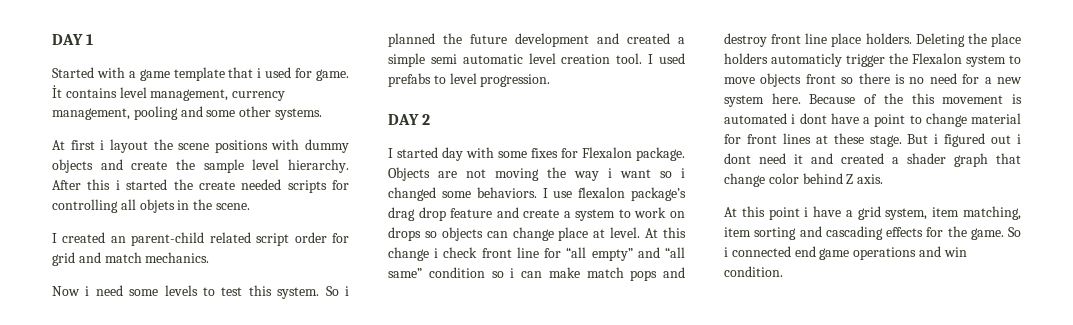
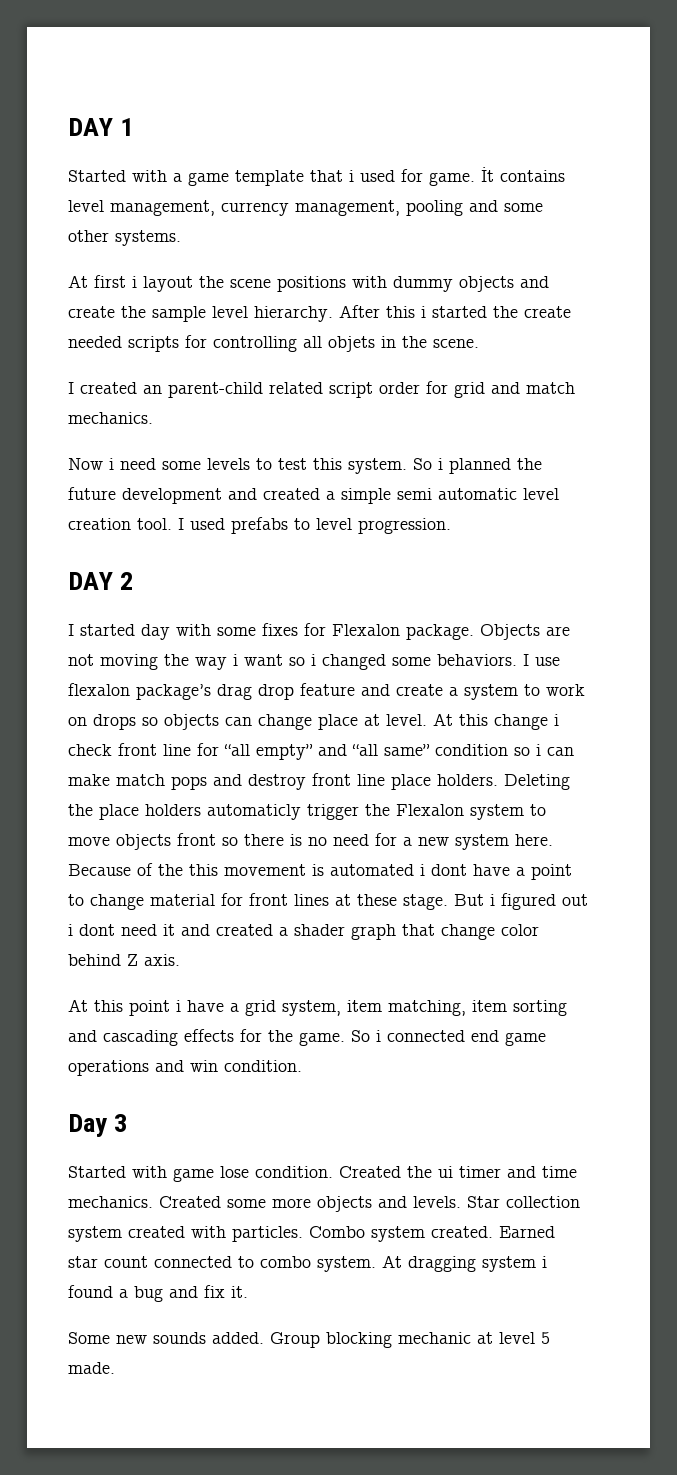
(783, 271) none -> [68,1114,128,1137] [68,1166,577,1182] [68,1196,580,1212] [68,1226,555,1242] [68,1255,547,1272] [68,1285,248,1302] [68,1332,550,1348] [68,1362,115,1374] // Day 3 // Started with game lose condition. Created the ui timer and time mechanics. Created some more objects and levels. Star collection system created with particles. Combo system created. Earned star count connected to combo system. At dragging system i found a bug and fix it. // Some new sounds added. Group blocking mechanic at level 5 made.

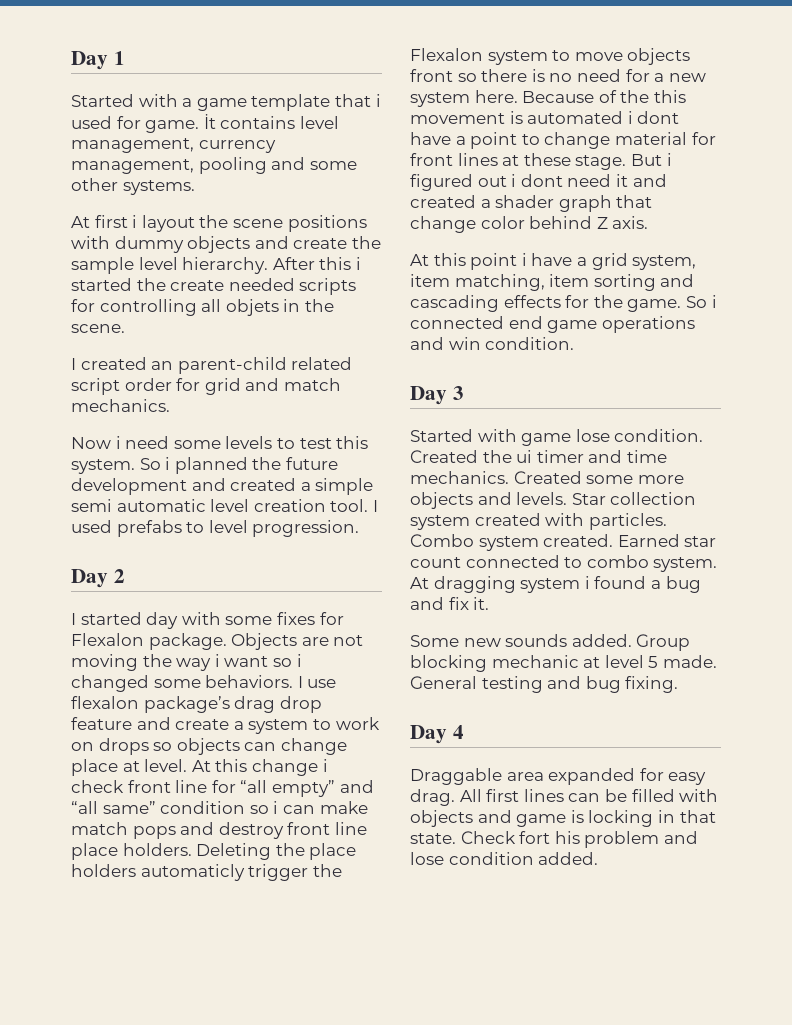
[68,118,113,136] DAY -> [71,51,108,70] Day
[68,572,113,590] DAY -> [71,569,108,588] Day
(115, 1368) none -> [410,676,679,693] [410,725,464,744] [410,768,707,785] [410,789,719,806] [410,810,716,827] [410,831,698,848] [410,852,599,865] General testing and bug fixing. // Day 4 // Draggable area expanded for easy drag. All first lines can be filled with objects and game is locking in that state. Check fort his problem and lose condition added.

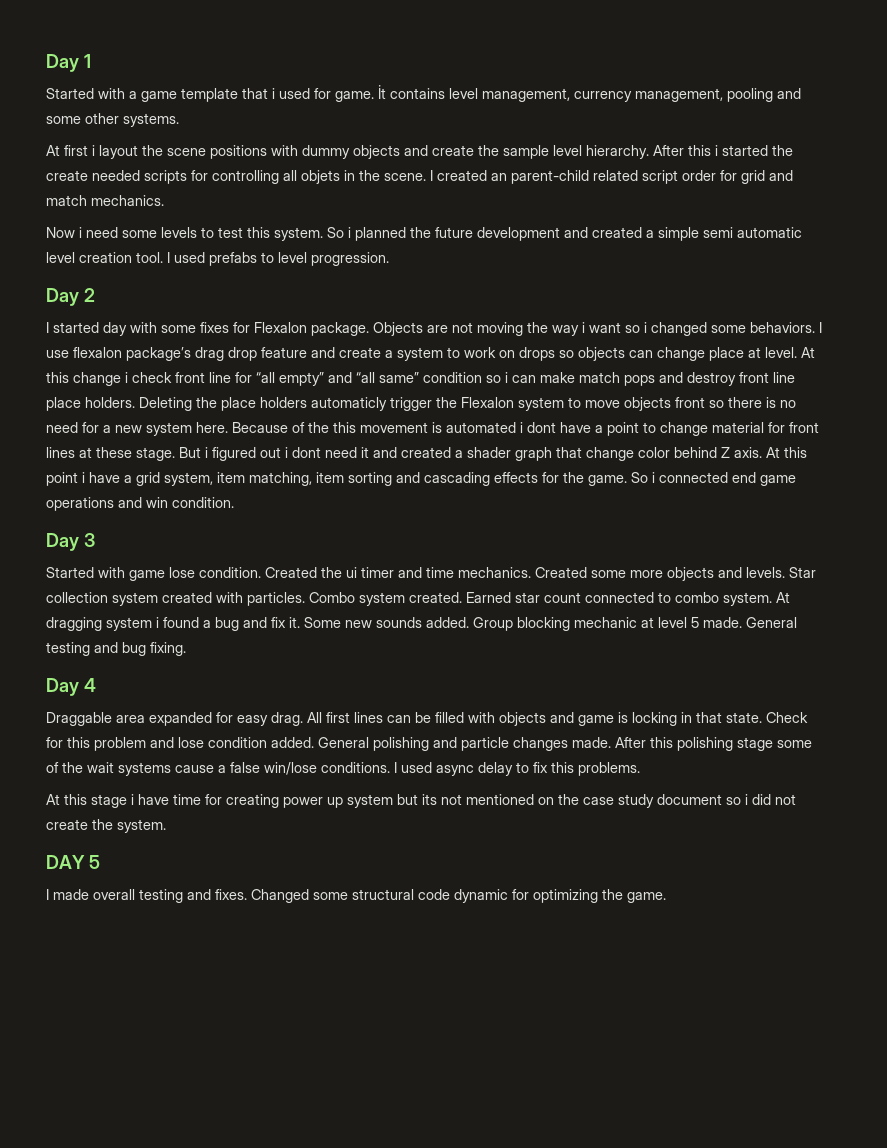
(125, 328) // -> (426, 177) none
(649, 222) // -> (762, 452) none
(490, 603) // -> (300, 622) none
[519,831,580,844] fort his -> [46,737,90,748] for this
(599, 858) none -> [318,737,812,751] [46,762,640,776] [46,794,796,808] [46,819,166,833] [46,855,100,869] [46,889,666,903] General polishing and particle changes made. After this polishing stage some of the wait systems cause a false win/lose conditions. I used async delay to fix this problems. // At this stage i have time for creating power up system but its not mentioned on the case study document so i did not create the system. // DAY 5 // I made overall testing and fixes. Changed some structural code dynamic for optimizing the game.

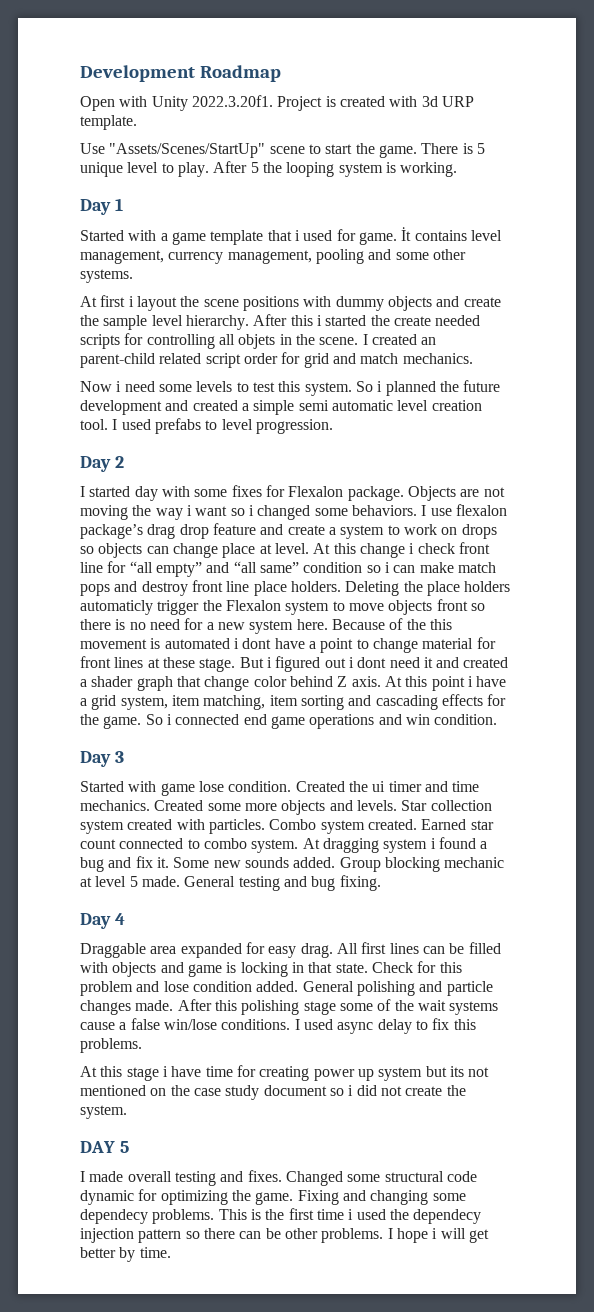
(46, 63) none -> [80,65,281,82] [80,95,474,111] [80,115,137,130] [80,143,485,158] [80,161,458,177] Development Roadmap // Open with Unity 2022.3.20f1. Project is created with 3d URP template. // Use "Assets/Scenes/StartUp" scene to start the game. There is 5 unique level to play. After 5 the looping system is working. //
(666, 897) none -> [297,1190,466,1205] [80,1208,482,1224] [80,1228,489,1243] [80,1247,171,1262] Fixing and changing some dependecy problems. This is the first time i used the dependecy injection pattern so there can be other problems. I hope i will get better by time.

